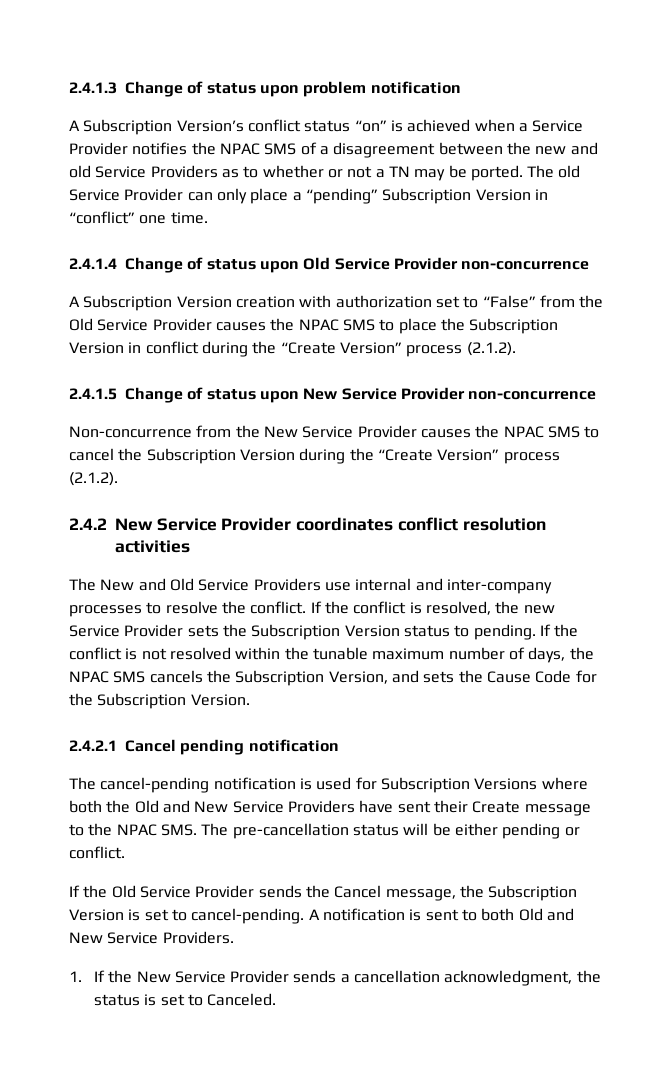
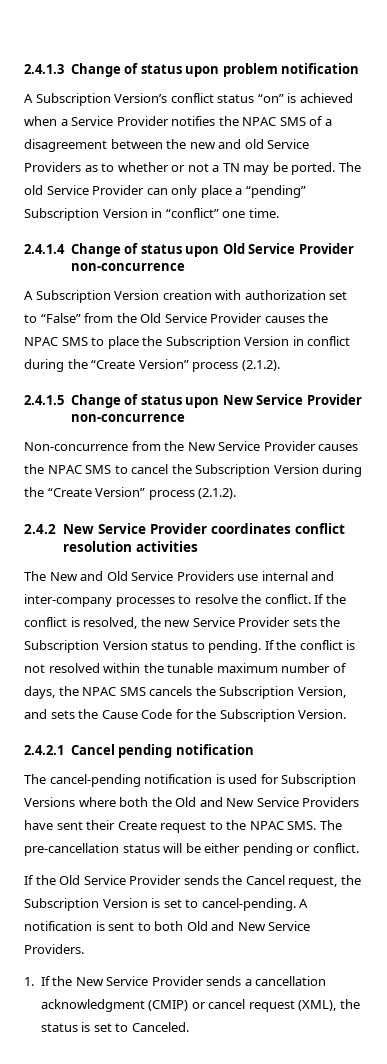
[524,804,591,816] message -> [160,821,207,833] request
[385,889,456,901] message, -> [288,876,338,888] request,
[444,970,573,986] acknowledgment, -> [40,999,337,1012] acknowledgment (CMIP) or cancel request (XML),

